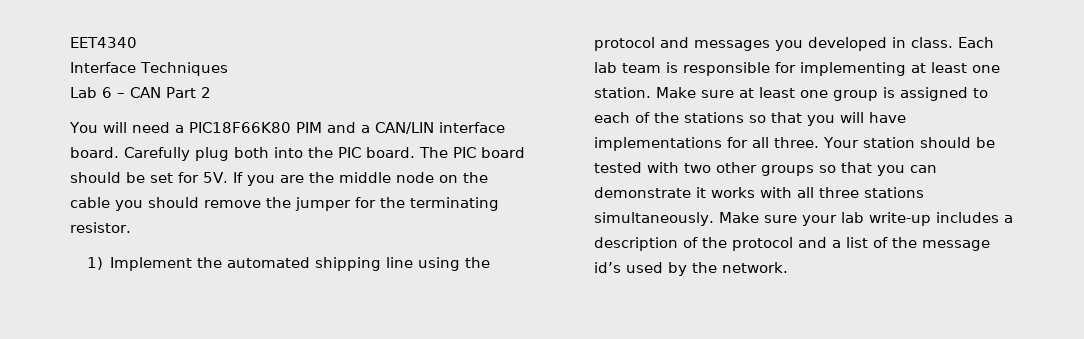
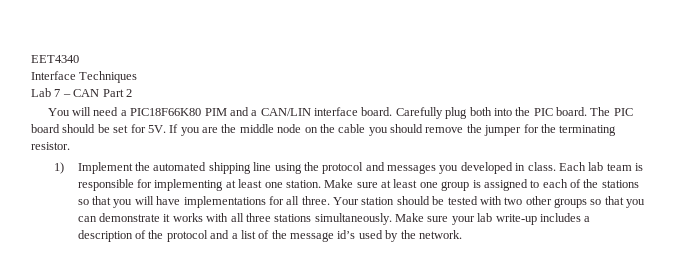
[102,87,112,98] 6 -> [54,89,61,97] 7

